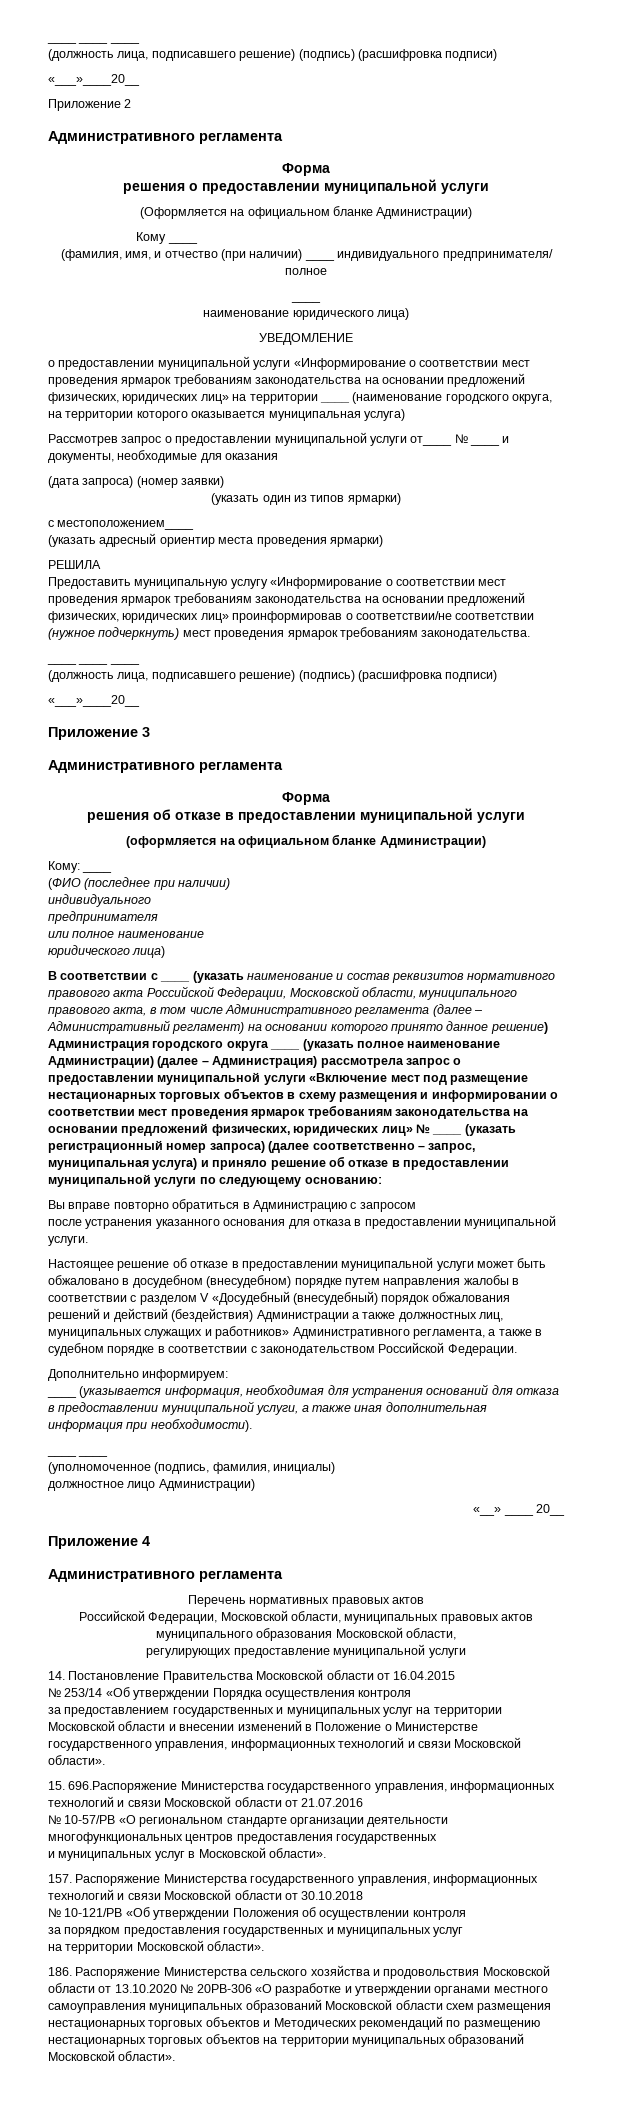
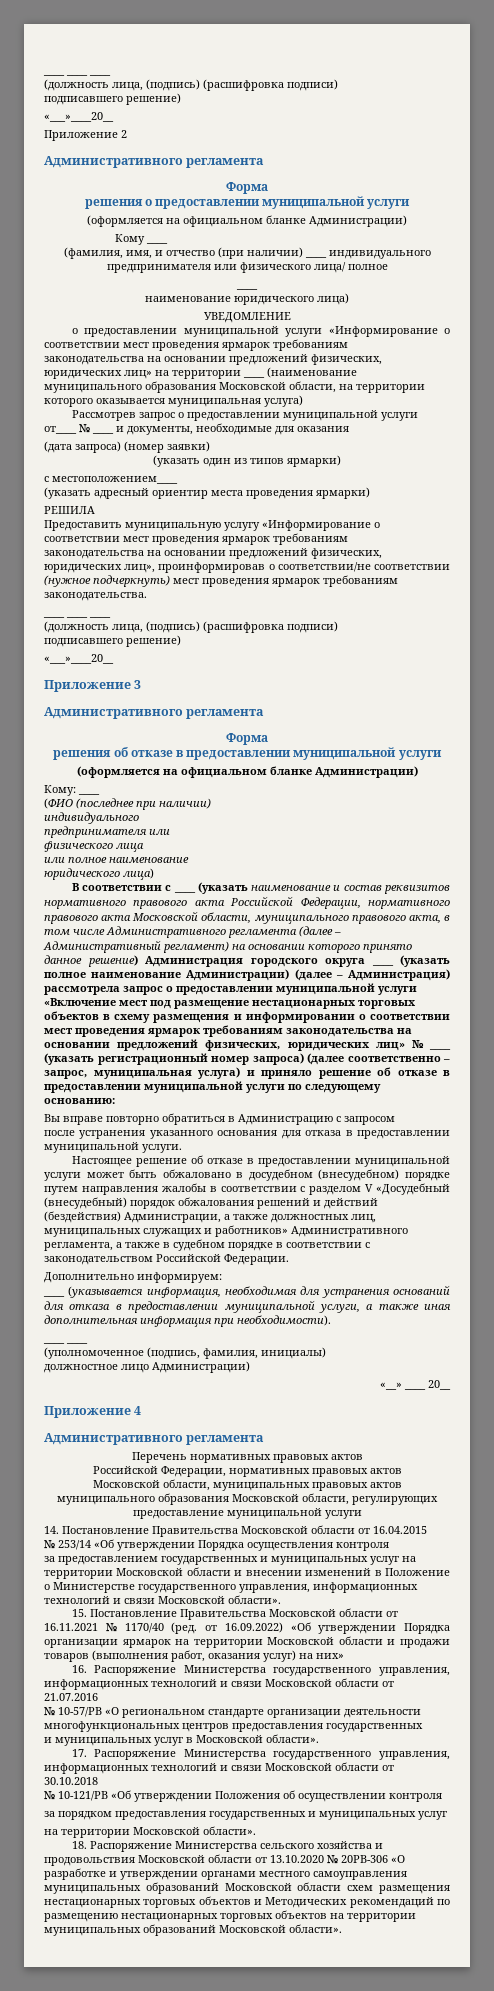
[47,41,140,44] [48,49,498,61] ____ ____ ____ // (должность лица, подписавшего решение) (подпись) (расшифровка подписи) -> [43,74,111,76] [44,79,338,91] [44,93,181,105] ____ ____ ____ // (должность лица, (подпись) (расшифровка подписи) // подписавшего решение)
[139,207,227,219] (Оформляется -> [87,215,163,227] (оформляется
[442,249,553,261] предпринимателя/ -> [106,262,346,273] предпринимателя или физического лица/
[445,394,552,404] городского округа, -> [44,381,336,393] муниципального образования Московской области,
[200,613,229,623] лиц» -> [124,564,156,573] лиц»,
[151,670,498,682] подписавшего решение) (подпись) (расшифровка подписи) -> [146,621,338,633] [44,635,181,647] (подпись) (расшифровка подписи) // подписавшего решение)
(158, 917) none -> [149,829,170,835] [44,841,144,852] или // физического лица
(287, 993) none -> [368,900,450,909] [44,915,132,924] нормативного правового акта
[256,1310,349,1322] Администрации -> [124,1212,221,1223] Администрации,
(218, 1618) none -> [228,1468,402,1477] нормативных правовых актов //
(457, 1634) // -> (349, 1499) none
[68,1781,178,1793] 696.Распоряжение -> [89,1608,398,1620] [44,1622,450,1634] [44,1636,450,1648] [44,1650,344,1662] [71,1665,177,1676] Постановление Правительства Московской области от 16.11.2021 № 1170/40 (ред. от 16.09.2022) «Об утверждении Порядка организации ярмарок на территории Московской области и продажи товаров (выполнения работ, оказания услуг) на них» // 16. Распоряжение
[48,1874,72,1883] 157. -> [71,1749,87,1757] 17.
[48,1967,72,1976] 186. -> [71,1841,87,1849] 18.

